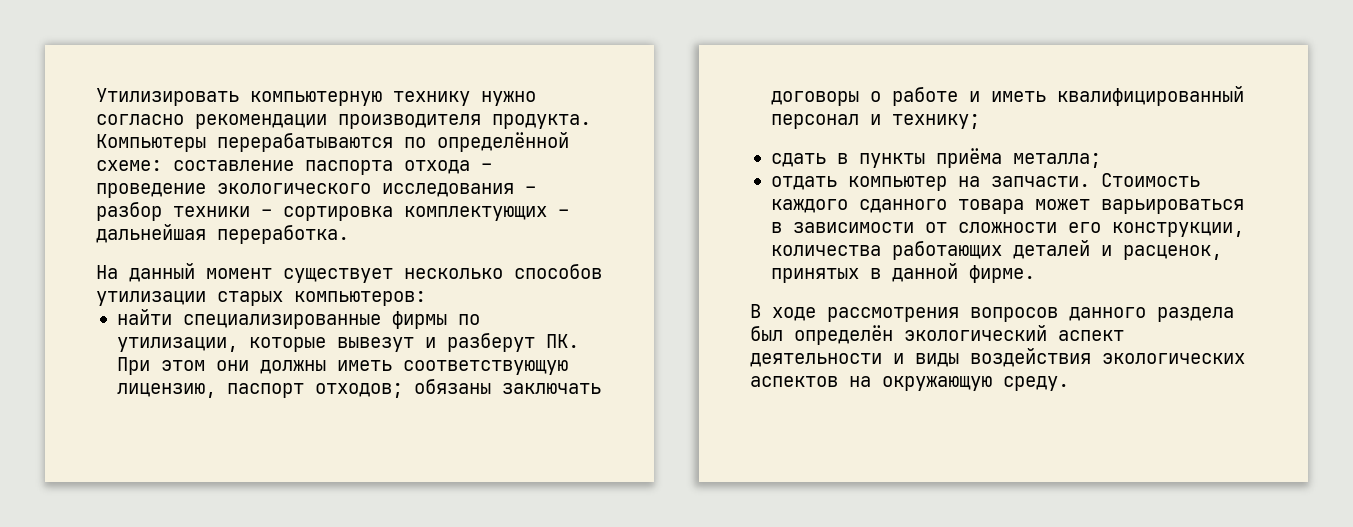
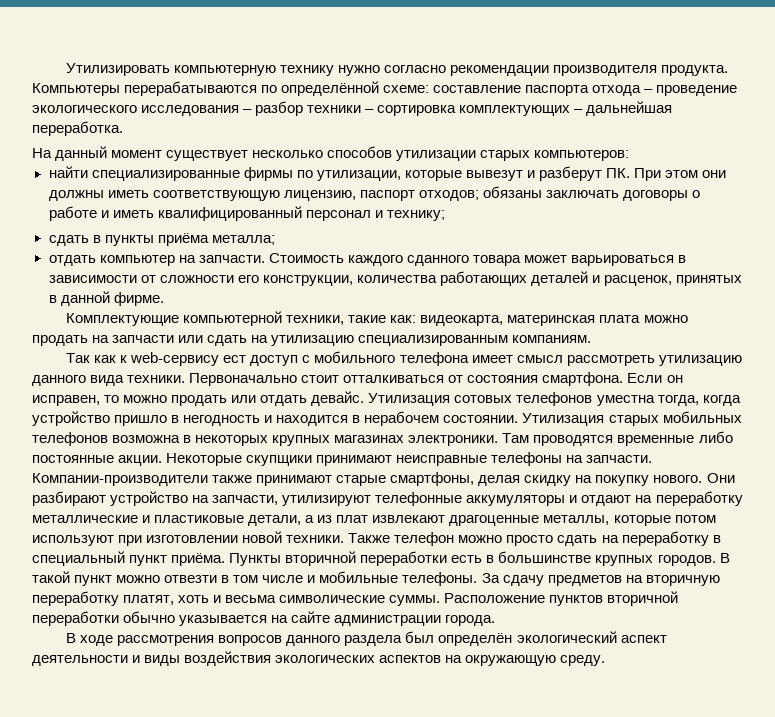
(1035, 274) none -> [66,311,688,326] [32,335,592,346] [66,351,742,366] [32,372,683,386] [32,391,741,406] [32,411,742,426] [32,431,733,446] [32,452,653,466] [32,472,735,486] [32,491,743,506] [32,515,716,526] [32,531,721,546] [32,551,730,566] [32,571,720,586] [32,591,679,606] [32,611,496,626] // Комплектующие компьютерной техники, такие как: видеокарта, материнская плата можно продать на запчасти или сдать на утилизацию специализированным компаниям. // Так как к web-сервису ест доступ с мобильного телефона имеет смысл рассмотреть утилизацию данного вида техники. Первоначально стоит отталкиваться от состояния смартфона. Если он исправен, то можно продать или отдать девайс. Утилизация сотовых телефонов уместна тогда, когда устройство пришло в негодность и находится в нерабочем состоянии. Утилизация старых мобильных телефонов возможна в некоторых крупных магазинах электроники. Там проводятся временные либо постоянные акции. Некоторые скупщики принимают неисправные телефоны на запчасти. Компании-производители также принимают старые смартфоны, делая скидку на покупку нового. Они разбирают устройство на запчасти, утилизируют телефонные аккумуляторы и отдают на переработку металлические и пластиковые детали, а из плат извлекают драгоценные металлы, которые потом используют при изготовлении новой техники. Также телефон можно просто сдать на переработку в специальный пункт приёма. Пункты вторичной переработки есть в большинстве крупных городов. В такой пункт можно отвезти в том числе и мобильные телефоны. За сдачу предметов на вторичную переработку платят, хоть и весьма символические суммы. Расположение пунктов вторичной переработки обычно указывается на сайте администрации города.

